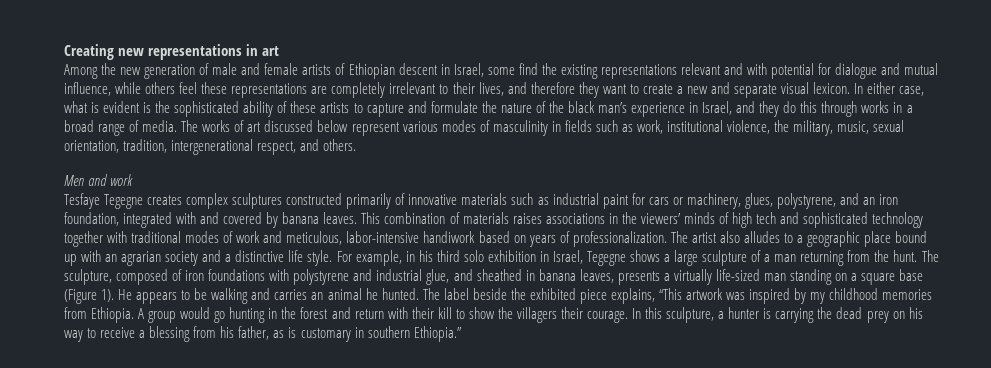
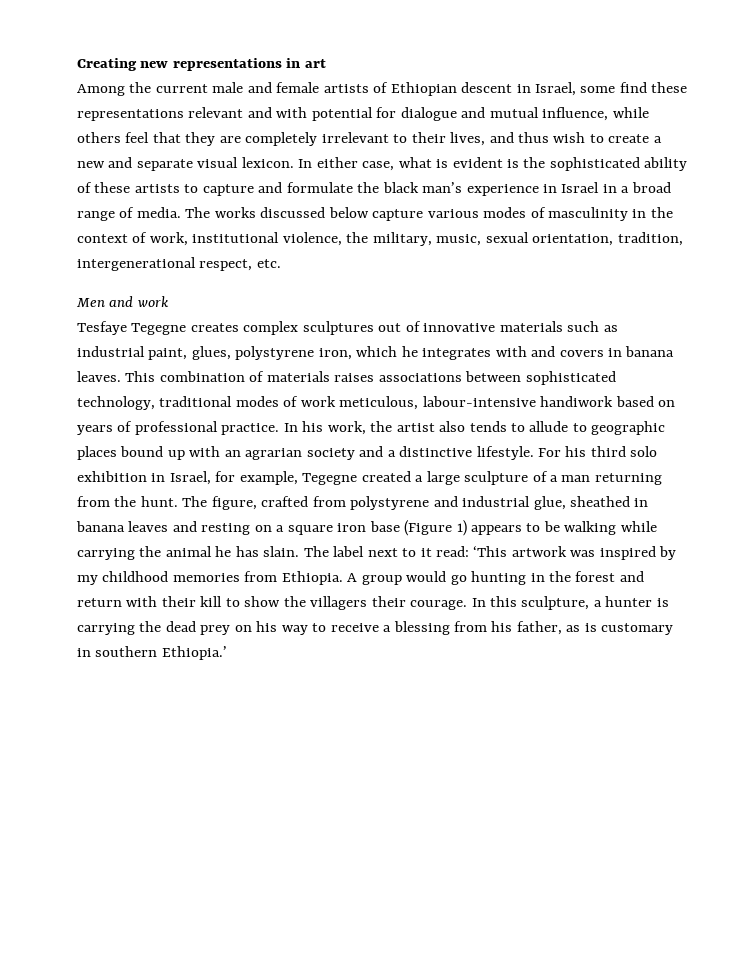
[120,63,210,79] new generation of -> [155,84,208,93] current
[541,63,598,79] the existing -> [651,82,688,93] these
[201,82,308,98] these representations -> [152,132,216,146] that they
[530,82,627,98] therefore they want -> [518,132,586,143] thus wish
[500,101,564,113] nature of the -> (380, 187) none
[702,101,890,117] Israel, and they do this through works -> [561,182,600,193] Israel
[234,120,262,132] of art -> (256, 212) none
[351,122,400,136] represent -> [372,209,424,221] capture
[564,120,633,132] fields such as -> [650,207,673,218] [77,232,148,243] the context of
[300,139,357,151] and others. -> [256,259,281,268] etc.
[286,193,392,209] constructed primarily -> [378,323,402,332] out
[602,193,899,209] [64,212,279,228] paint for cars or machinery, glues, polystyrene, and an iron foundation, integrated with and covered by -> [148,346,623,360] paint, glues, polystyrene iron, which he integrates with and covers in
[608,212,924,228] [64,231,128,247] in the viewers’ minds of high tech and sophisticated technology together with -> [465,371,616,385] [77,396,155,410] between sophisticated technology,
[263,231,420,245] and meticulous, labor-intensive -> [339,396,536,410] meticulous, labour-intensive
[572,231,892,247] professionalization. The artist also alludes to a geographic place -> [134,421,666,435] [77,446,117,460] professional practice. In his work, the artist also tends to allude to geographic places
[288,250,415,266] life style. For example, in -> [476,446,562,460] lifestyle. For
[586,250,660,266] Tegegne shows -> [215,471,411,485] for example, Tegegne created
[64,269,290,285] sculpture, composed of iron foundations with -> [211,496,346,510] figure, crafted from
[453,269,473,281] and -> (566, 503) none
[579,269,832,285] leaves, presents a virtually life-sized man standing -> [128,521,251,535] leaves and resting
(896, 279) none -> [337,523,367,532] iron
[101,289,133,302] 1). He -> [456,520,467,536] 1)
[251,288,682,304] and carries an animal he hunted. The label beside the exhibited piece explains, “This -> [620,521,657,532] [77,546,508,560] while carrying the animal he has slain. The label next to it read: ‘This
[413,326,462,342] Ethiopia.” -> [161,646,227,660] Ethiopia.’

